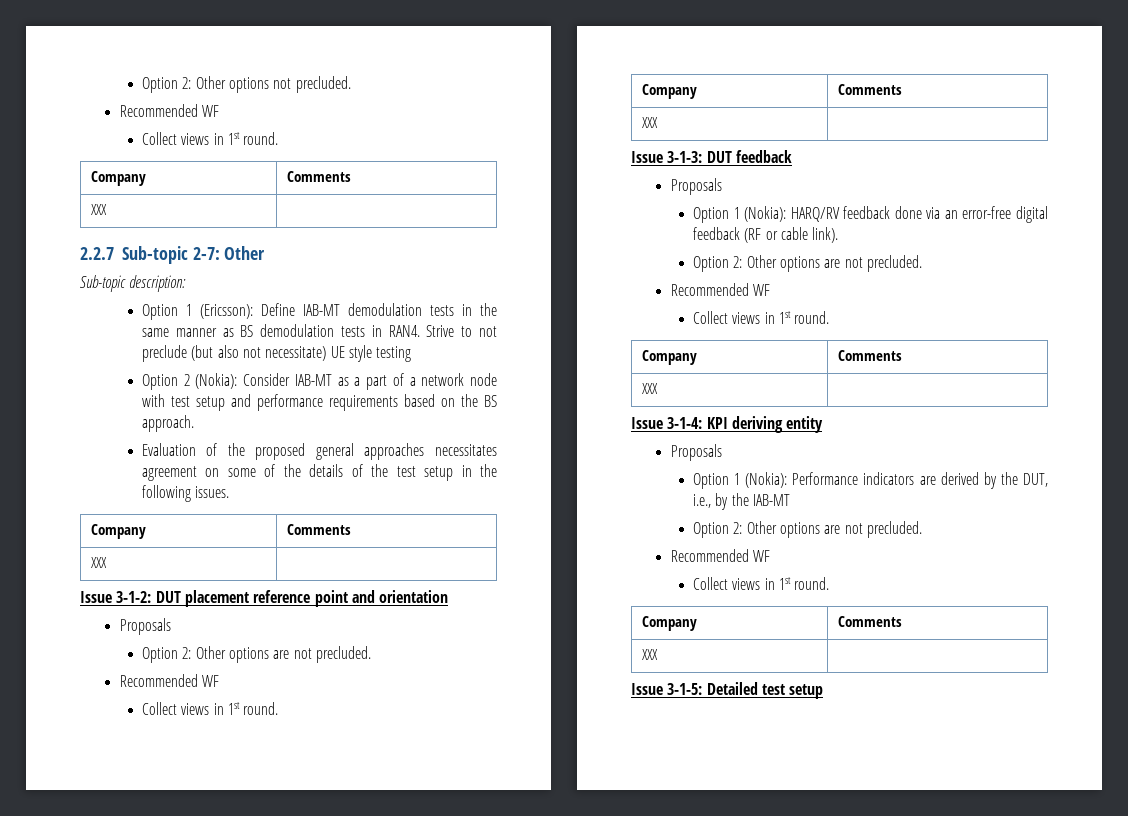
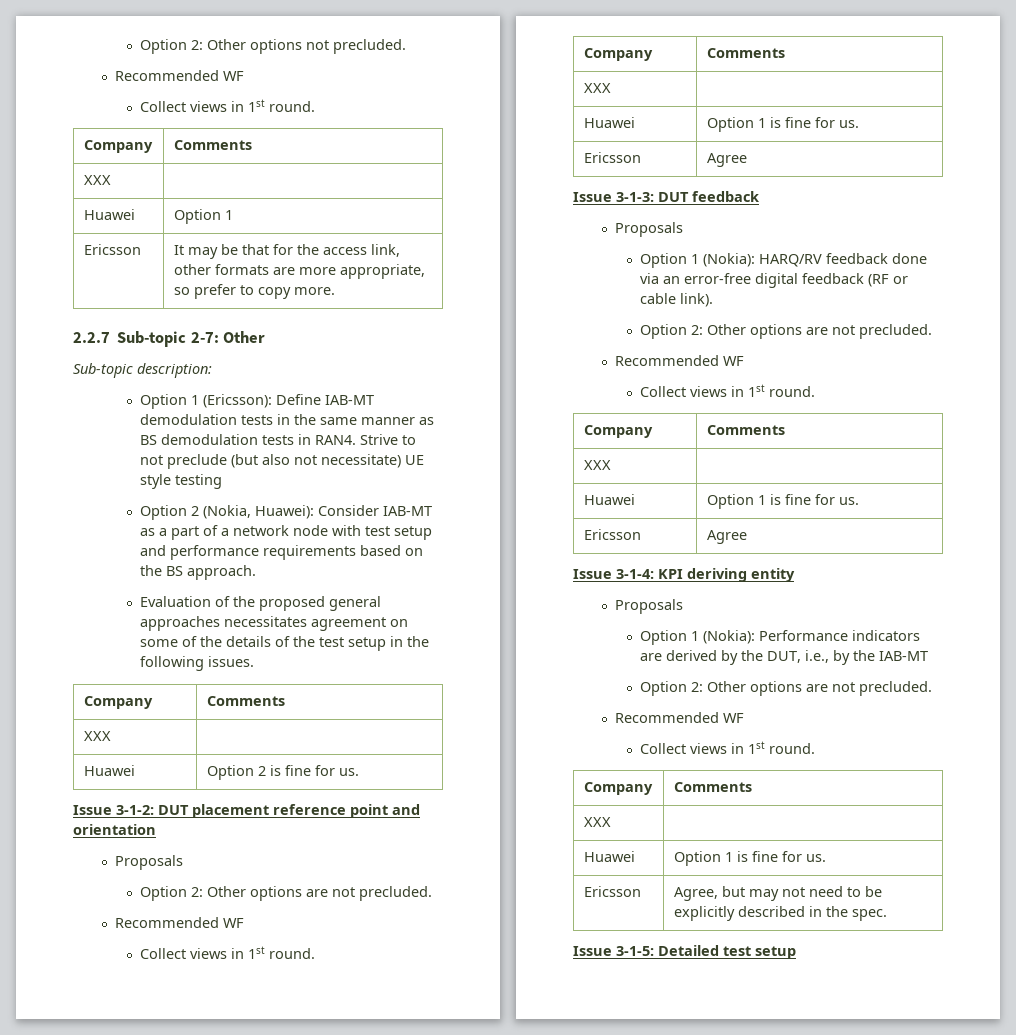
(107, 209) none -> [83,209,135,220] [173,209,233,224] [83,244,141,255] [173,244,400,259] [173,264,425,279] [173,284,335,299] // Huawei | Option 1 // Ericsson | It may be that for the access link, other formats are more appropriate, so prefer to copy more.
[195,373,238,389] (Nokia): -> [203,505,315,519] (Nokia, Huawei):
(107, 562) none -> [83,765,135,776] [206,765,359,780] // Huawei | Option 2 is fine for us.
(658, 122) none -> [583,117,635,128] [706,117,859,132] [583,152,641,163] [706,153,747,167] // Huawei | Option 1 is fine for us. // Ericsson | Agree
(658, 388) none -> [583,494,635,505] [706,494,859,509] [583,529,641,540] [706,530,747,544] // Huawei | Option 1 is fine for us. // Ericsson | Agree
(658, 654) none -> [583,851,635,862] [673,851,826,866] [583,886,641,897] [673,886,882,901] [673,906,887,921] // Huawei | Option 1 is fine for us. // Ericsson | Agree, but may not need to be explicitly described in the spec.

